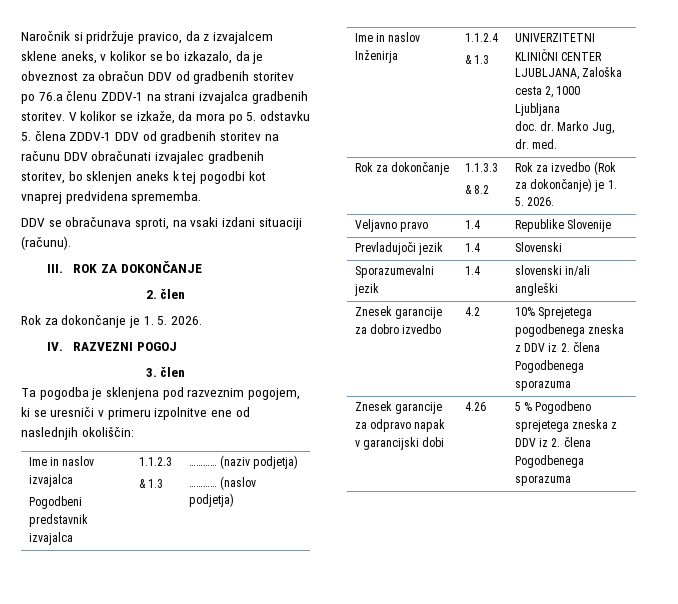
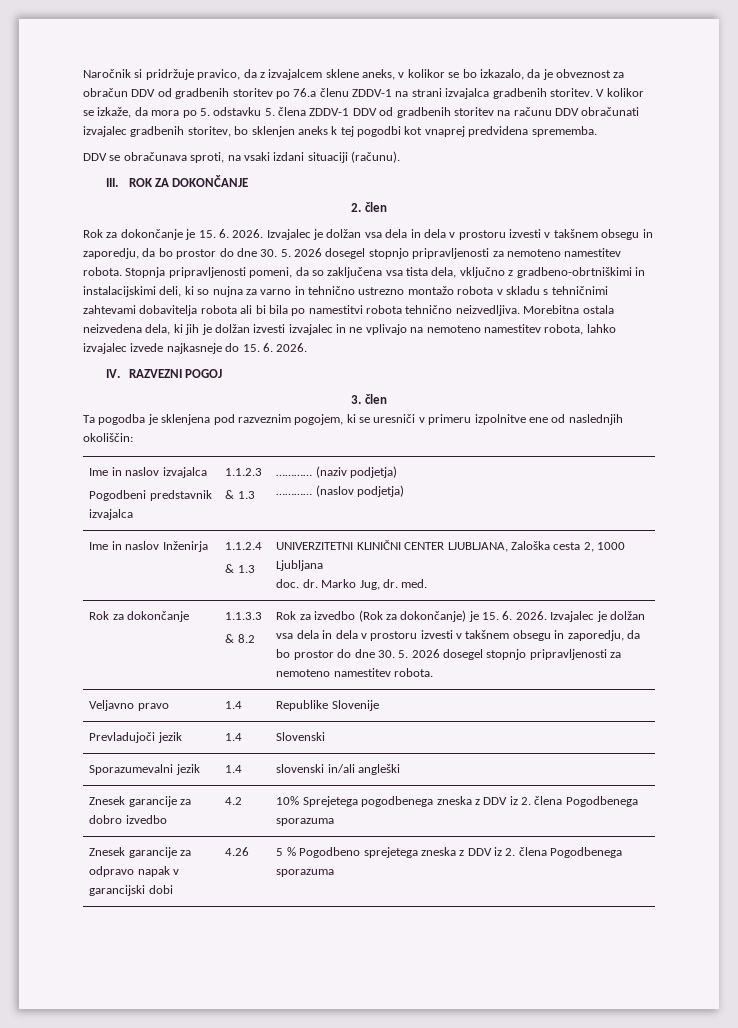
[143,316,168,325] 1. 5. -> [198,229,653,240] [83,248,622,259] [83,267,645,278] [83,286,608,297] [83,305,614,316] [83,324,616,335] [83,343,273,354] 15. 6. 2026. Izvajalec je dolžan vsa dela in dela v prostoru izvesti v takšnem obsegu in zaporedju, da bo prostor do dne 30. 5. 2026 dosegel stopnjo pripravljenosti za nemoteno namestitev robota. Stopnja pripravljenosti pomeni, da so zaključena vsa tista dela, vključno z gradbeno-obrtniškimi in instalacijskimi deli, ki so nujna za varno in tehnično ustrezno montažo robota v skladu s tehničnimi zahtevami dobavitelja robota ali bi bila po namestitvi robota tehnično neizvedljiva. Morebitna ostala neizvedena dela, ki jih je dolžan izvesti izvajalec in ne vplivajo na nemoteno namestitev robota, lahko izvajalec izvede najkasneje do 15. 6.
[607,180,617,189] [514,197,555,206] 1. 5. 2026. -> [482,611,645,622] [276,630,640,641] [276,649,622,660] [276,668,434,677] 15. 6. 2026. Izvajalec je dolžan vsa dela in dela v prostoru izvesti v takšnem obsegu in zaporedju, da bo prostor do dne 30. 5. 2026 dosegel stopnjo pripravljenosti za nemoteno namestitev robota.

